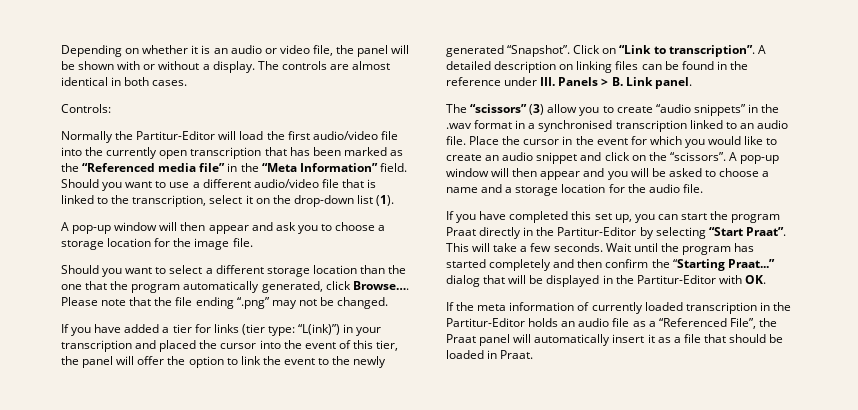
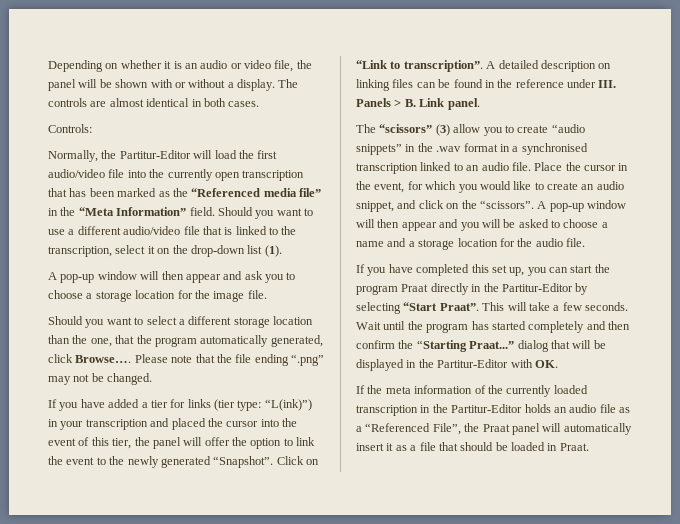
[61,131,113,143] Normally -> [48,150,98,162] Normally,
[61,284,82,290] one -> [90,338,112,347] one,
[596,138,628,145] event -> [374,182,405,193] event,
[536,152,578,164] snippet -> [356,201,394,212] snippet,
(590, 306) none -> [487,385,503,394] the

